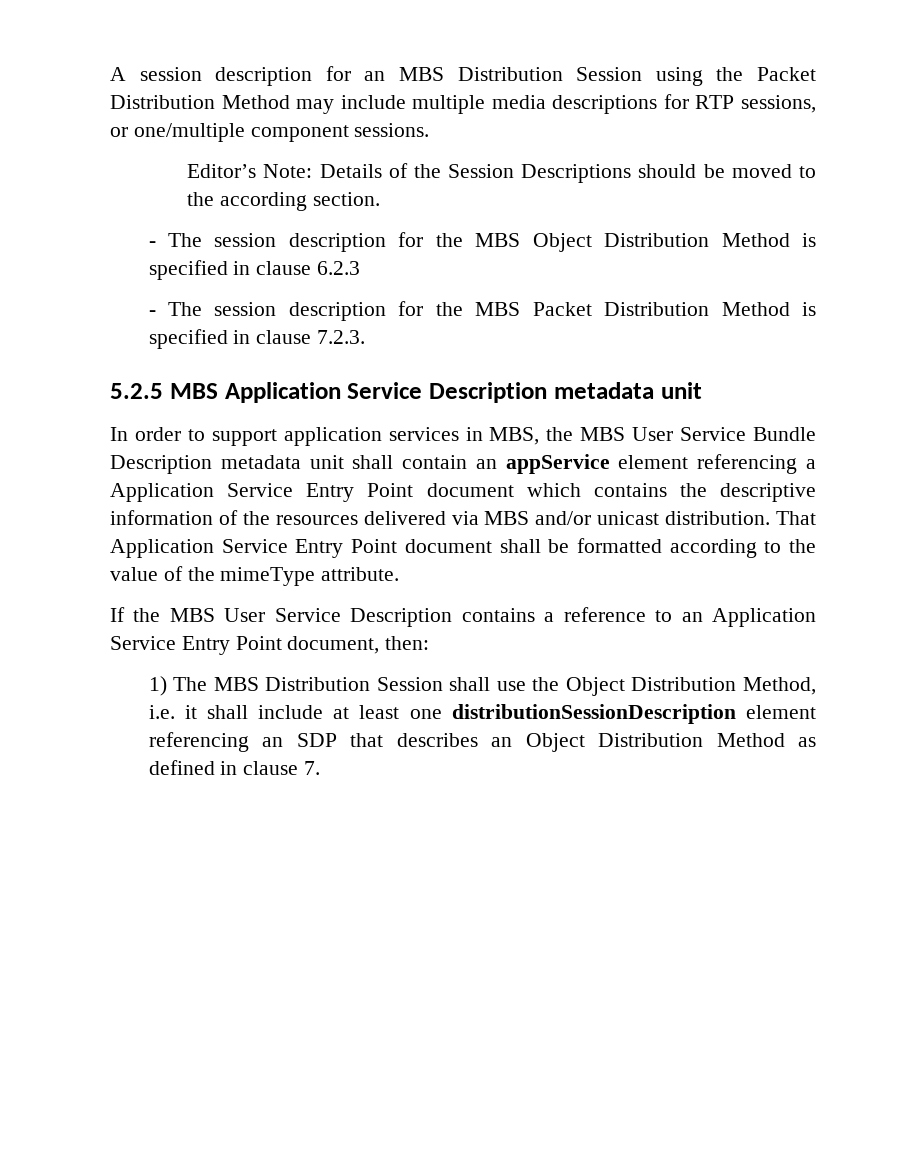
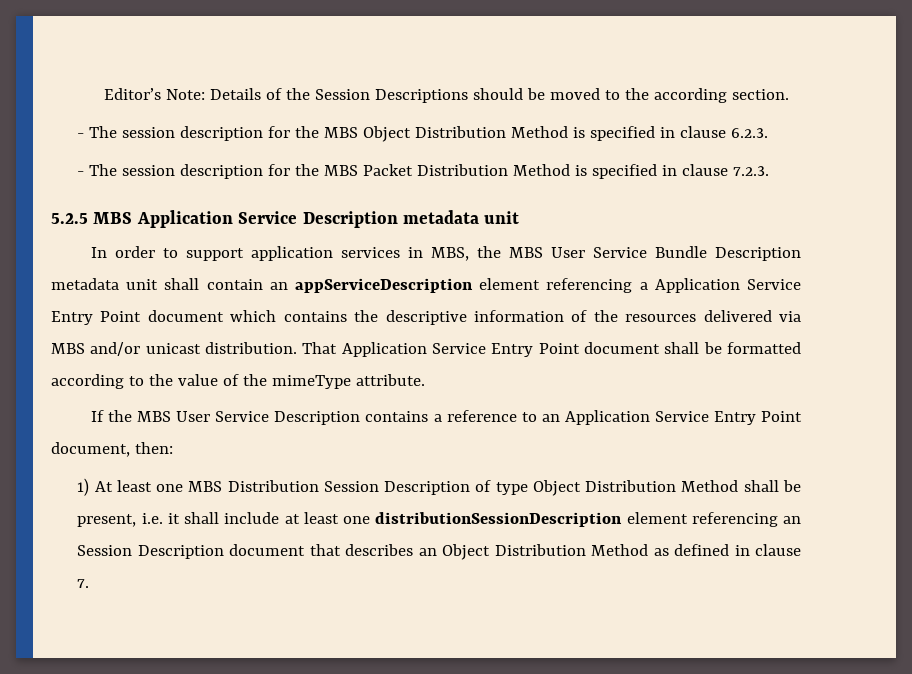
[110,66,817,86] [110,94,816,114] [110,123,430,142] A session description for an MBS Distribution Session using the Packet Distribution Method may include multiple media descriptions for RTP sessions, or one/multiple component sessions. // -> (103, 94) none
[317,261,361,275] 6.2.3 -> [731,128,769,138] 6.2.3.
[505,454,610,474] appService -> [294,278,473,293] appServiceDescription
[173,677,816,696] The MBS Distribution Session shall use the Object Distribution Method, -> [94,480,802,496] [77,514,137,527] At least one MBS Distribution Session Description of type Object Distribution Method shall be present,
[296,733,337,747] SDP -> [77,544,306,559] Session Description document

